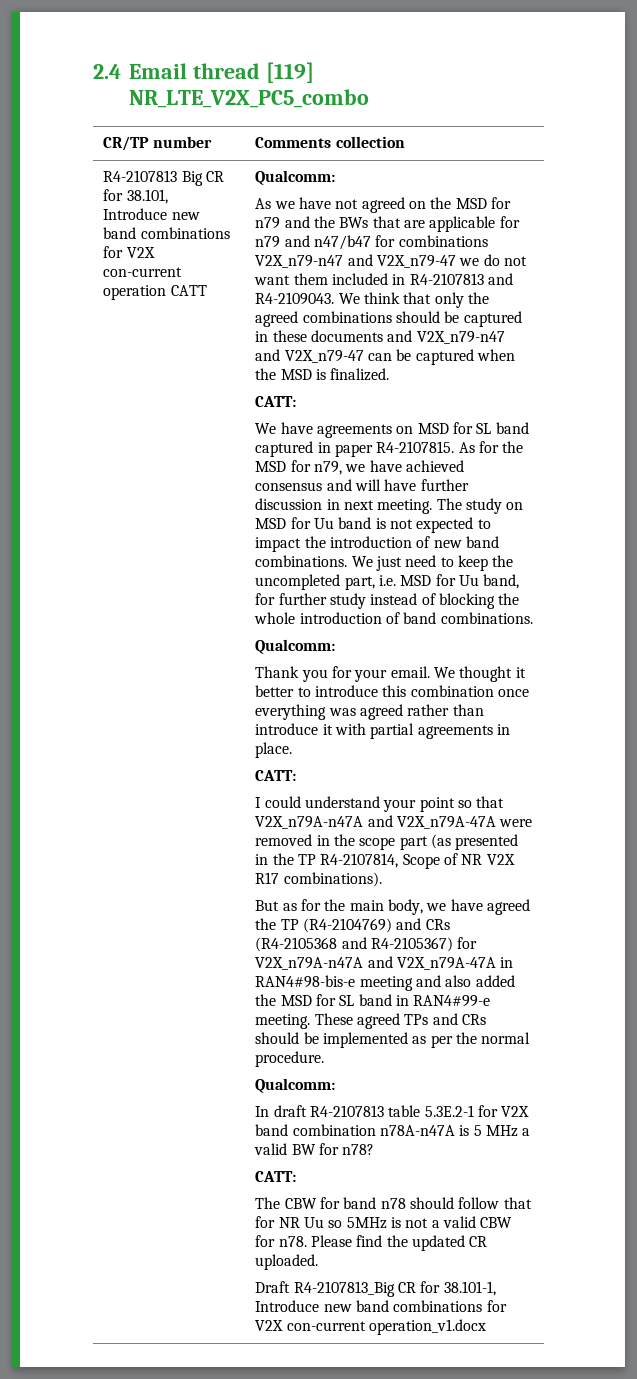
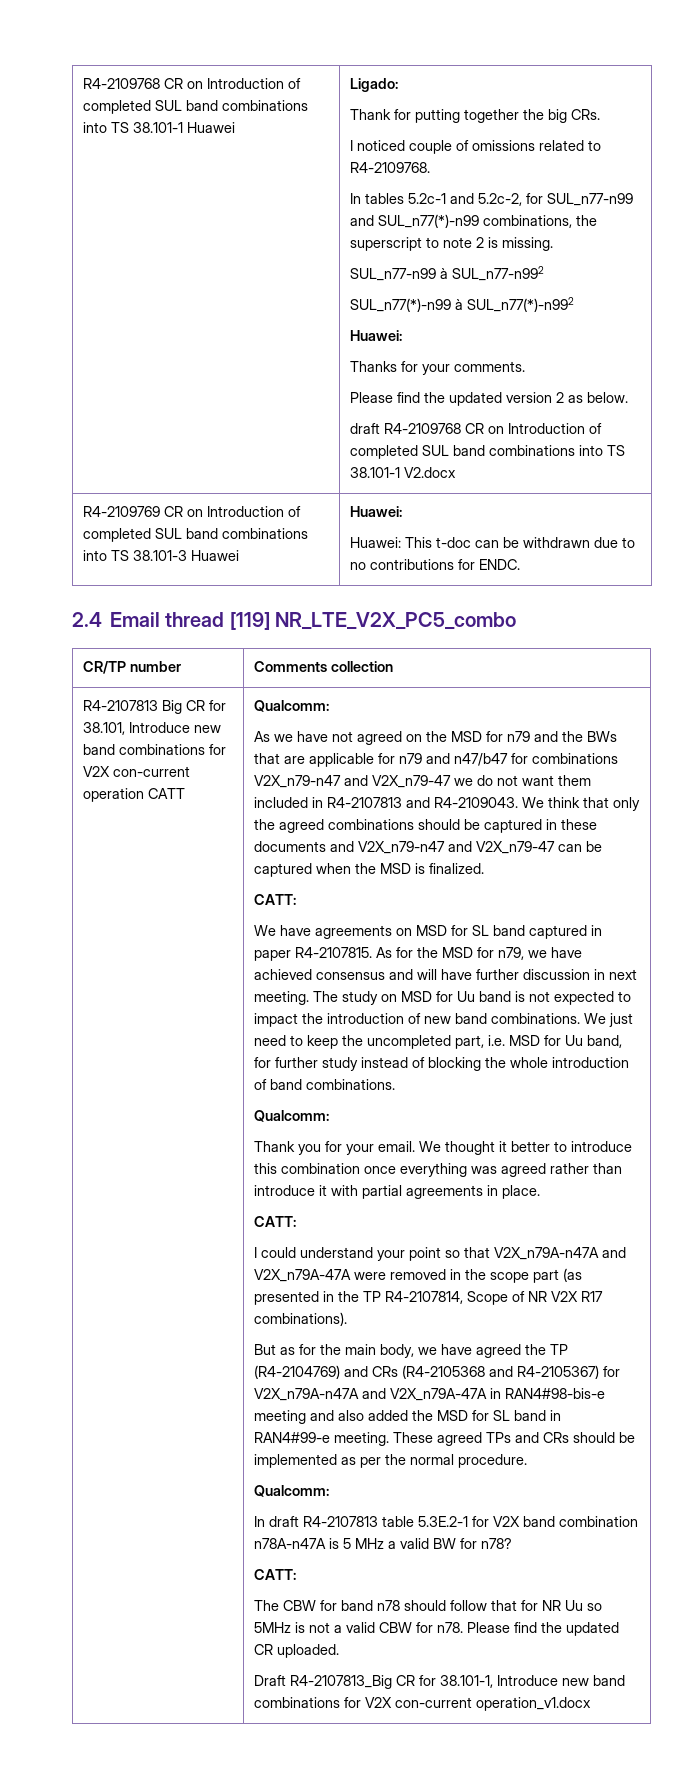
(93, 71) none -> [82,78,301,89] [82,100,308,114] [82,122,235,133] [349,78,398,92] [349,109,600,123] [349,140,601,154] [349,162,430,173] [349,193,633,206] [349,214,597,228] [349,237,553,251] [349,266,544,281] [349,297,574,312] [349,330,402,341] [349,361,525,375] [349,392,628,406] [349,423,602,434] [349,445,625,459] [349,467,456,478] [82,506,301,517] [82,528,308,542] [82,550,239,561] [349,506,402,517] [349,537,635,548] [349,559,520,570] R4-2109768 CR on Introduction of completed SUL band combinations into TS 38.101-1 Huawei | Ligado: // Thank for putting together the big CRs. // I noticed couple of omissions related to R4-2109768. // In tables 5.2c-1 and 5.2c-2, for SUL_n77-n99 and SUL_n77(*)-n99 combinations, the superscript to note 2 is missing. // SUL_n77-n99 à SUL_n77-n992 // SUL_n77(*)-n99 à SUL_n77(*)-n992 // Huawei: // Thanks for your comments. // Please find the updated version 2 as below. // draft R4-2109768 CR on Introduction of completed SUL band combinations into TS 38.101-1 V2.docx // R4-2109769 CR on Introduction of completed SUL band combinations into TS 38.101-3 Huawei | Huawei: // Huawei: This t-doc can be withdrawn due to no contributions for ENDC. //

